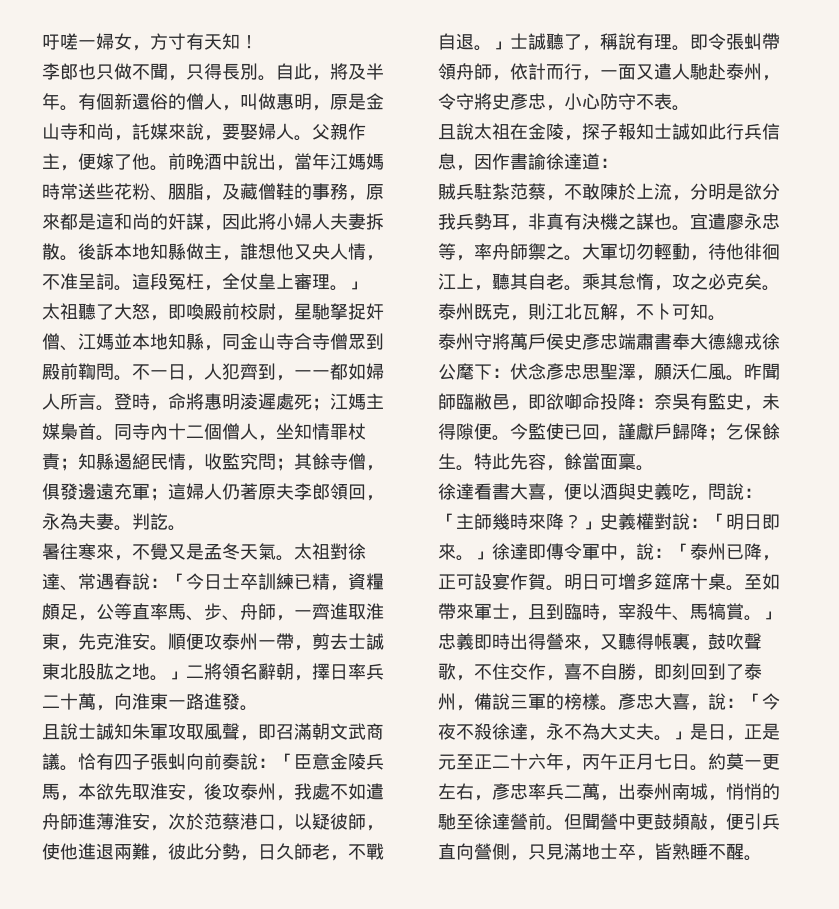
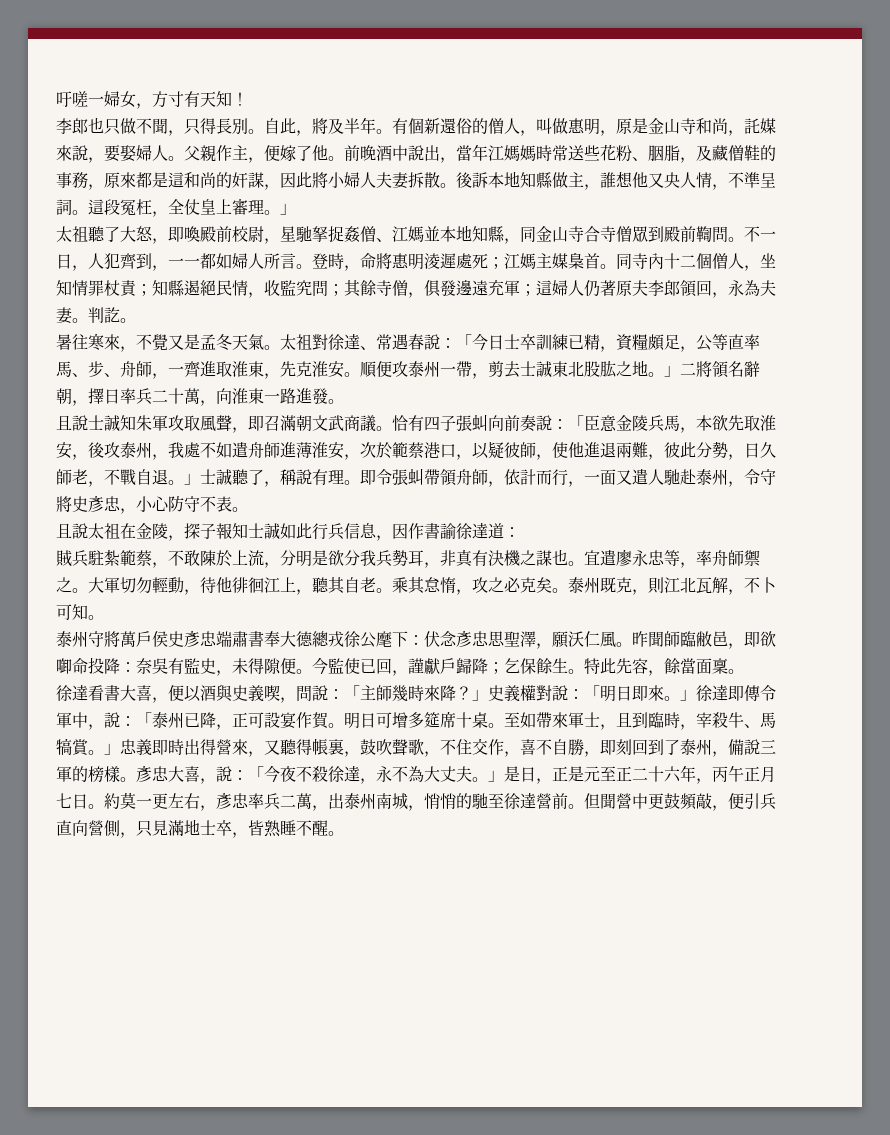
[60,273,78,290] 准 -> [744,172,760,188] 準
[366,303,384,320] 奸 -> [344,226,361,243] 姦
[204,813,222,830] 范 -> [392,442,408,458] 範
[510,183,528,200] 范 -> [120,550,136,566] 範
[672,483,690,500] 吃 -> [264,685,280,701] 喫

